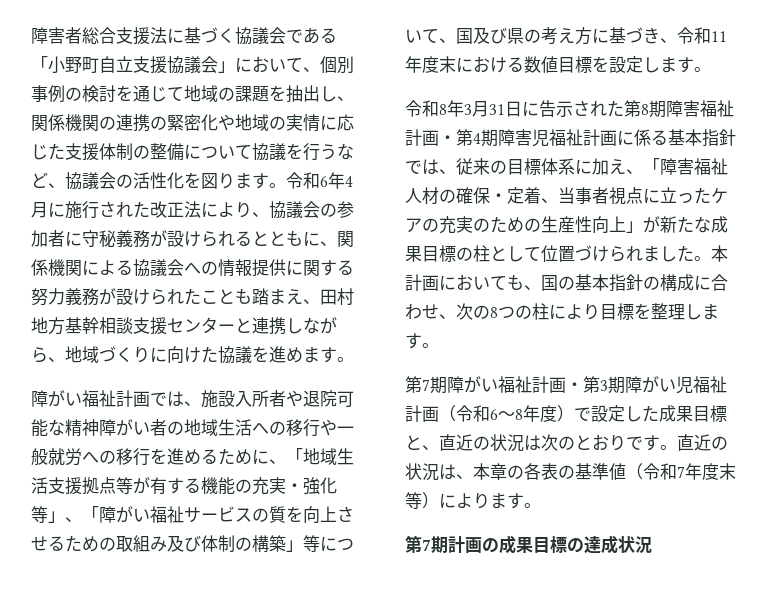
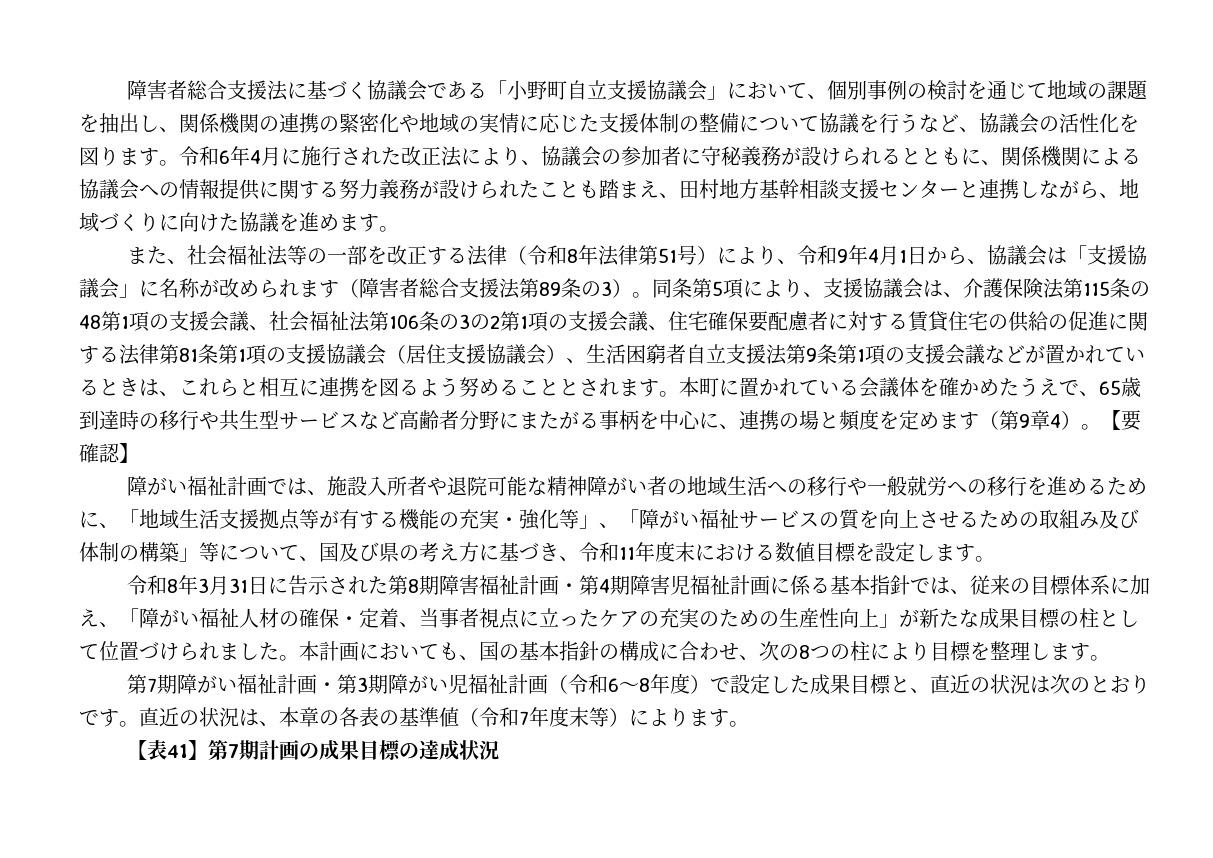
(354, 359) none -> [127,245,1148,266] [79,278,1150,299] [79,311,1148,332] [79,344,1145,365] [79,377,1141,398] [79,409,1141,431] [79,443,139,463] // また、社会福祉法等の一部を改正する法律（令和8年法律第51号）により、令和9年4月1日から、協議会は「支援協議会」に名称が改められます（障害者総合支援法第89条の3）。同条第5項により、支援協議会は、介護保険法第115条の48第1項の支援会議、社会福祉法第106条の3の2第1項の支援会議、住宅確保要配慮者に対する賃貸住宅の供給の促進に関する法律第81条第1項の支援協議会（居住支援協議会）、生活困窮者自立支援法第9条第1項の支援会議などが置かれているときは、これらと相互に連携を図るよう努めることとされます。本町に置かれている会議体を確かめたうえで、65歳到達時の移行や共生型サービスなど高齢者分野にまたがる事柄を中心に、連携の場と頻度を定めます（第9章4）。【要確認】
[677,158,694,175] 害 -> [159,609,199,627] がい
(541, 505) none -> [127,740,209,760] 【表41】

